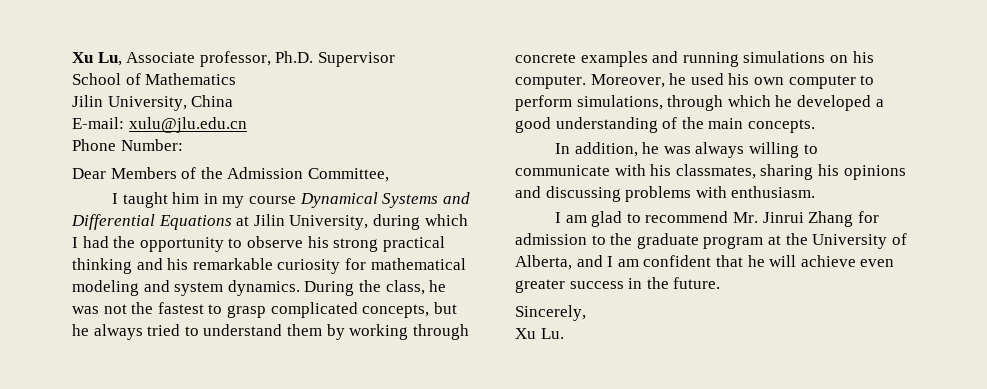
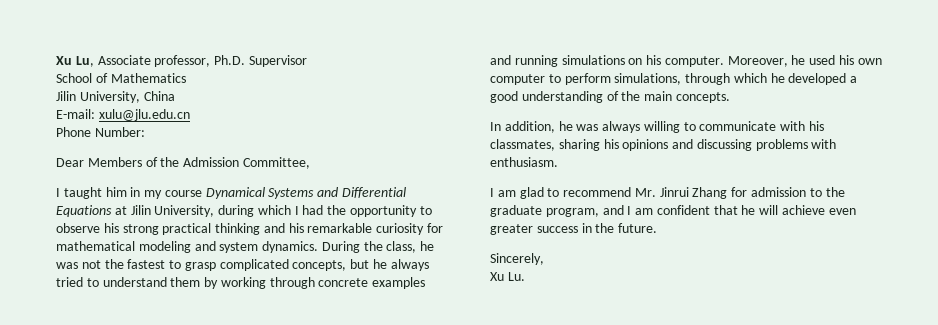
[703,233,907,249] [515,255,572,270] program at the University of Alberta, -> [545,208,599,217] program,

